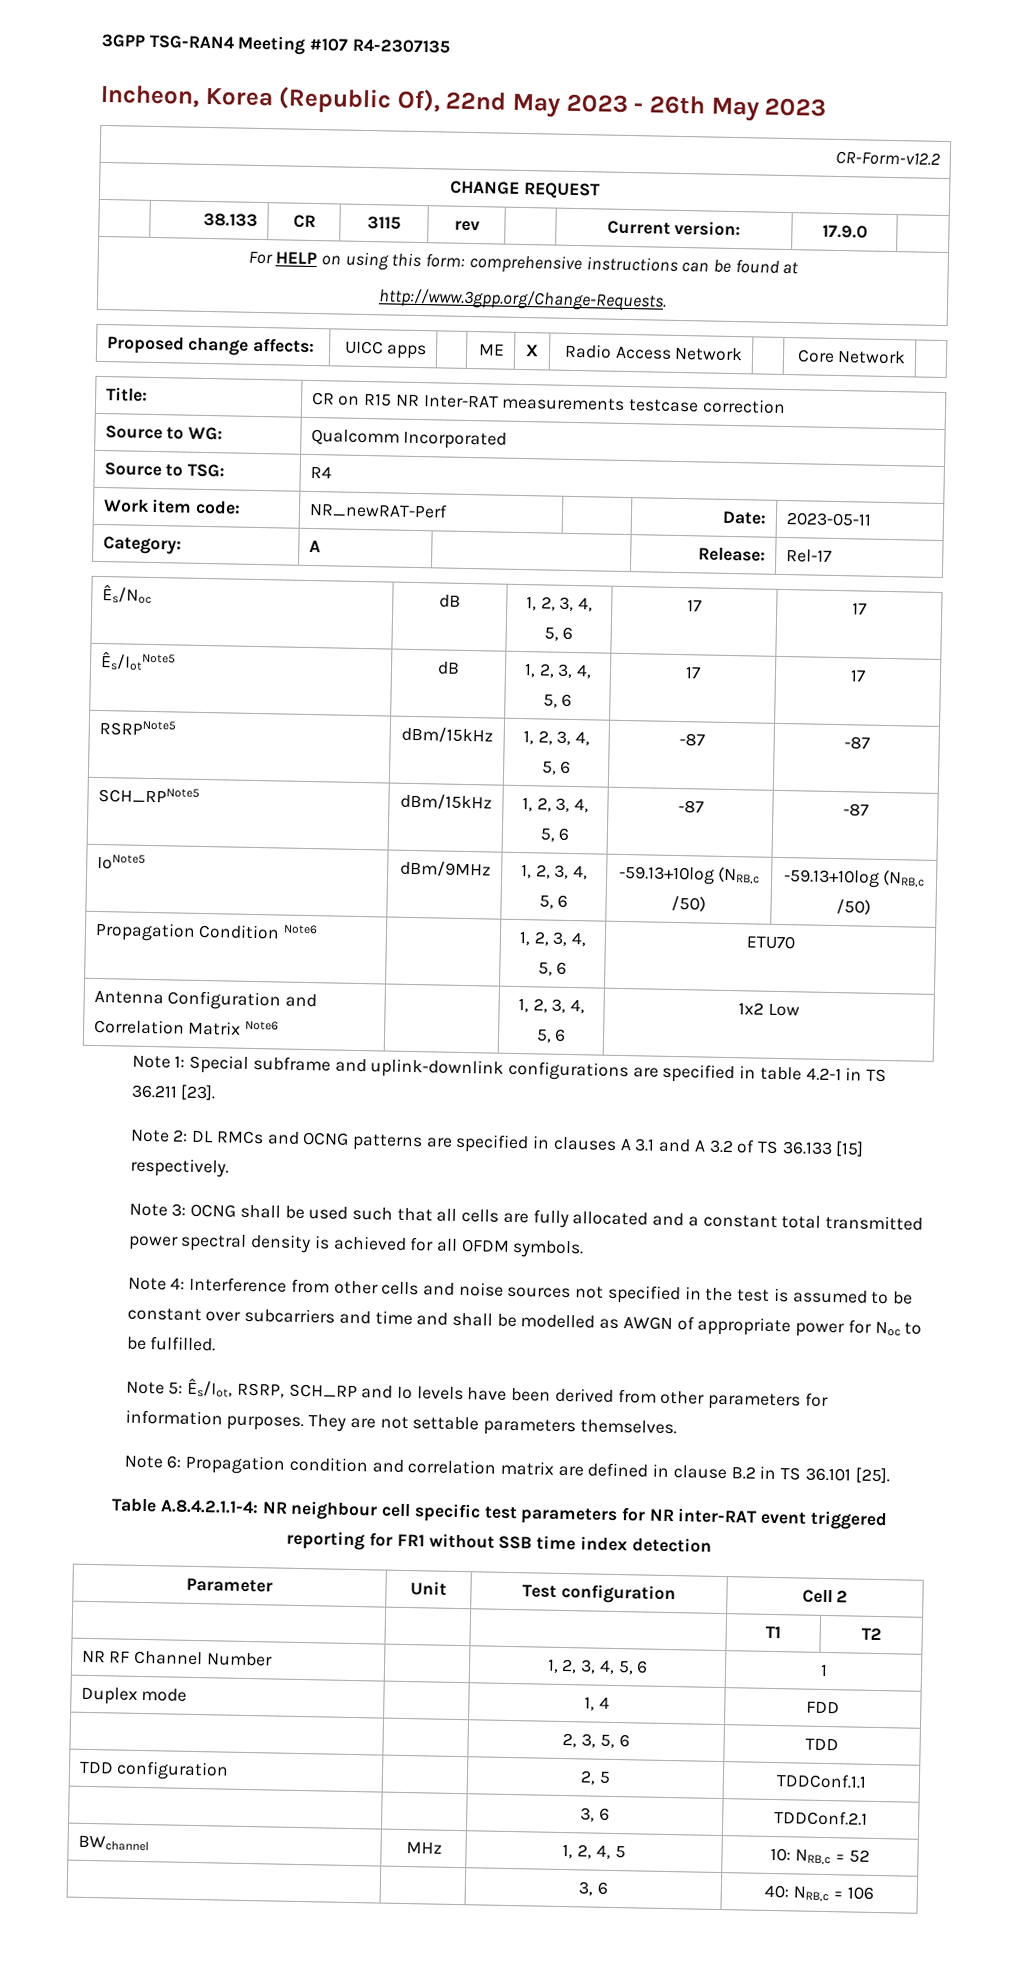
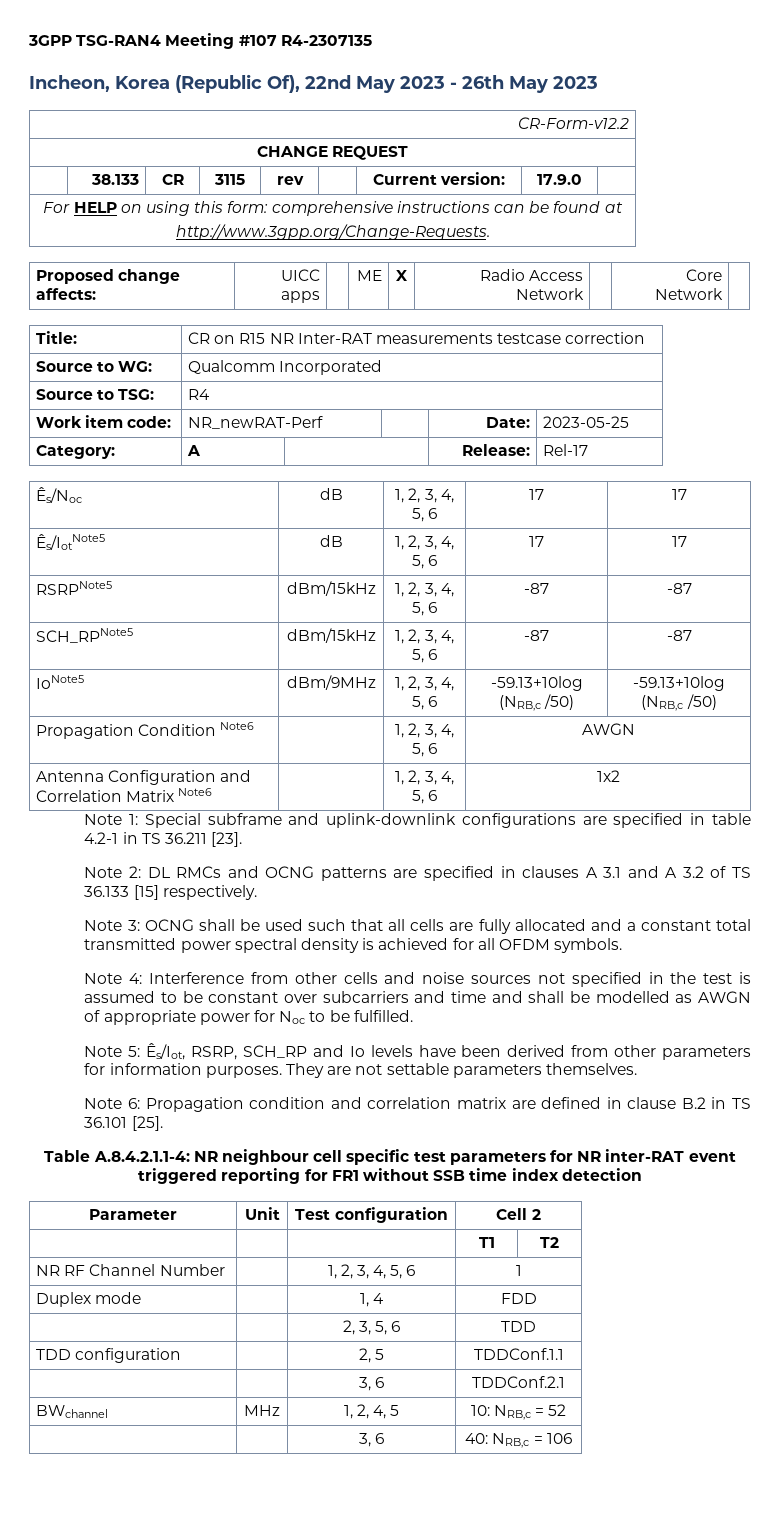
[785,512,872,527] 2023-05-11 -> [543,416,630,428] 2023-05-25
[745,935,795,950] ETU70 -> [581,723,635,735] AWGN
[767,1003,800,1017] Low -> (620, 776) none

